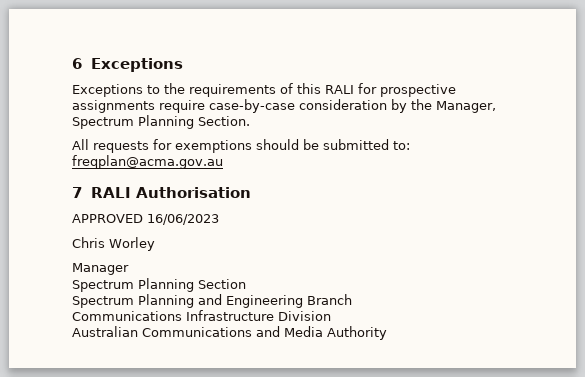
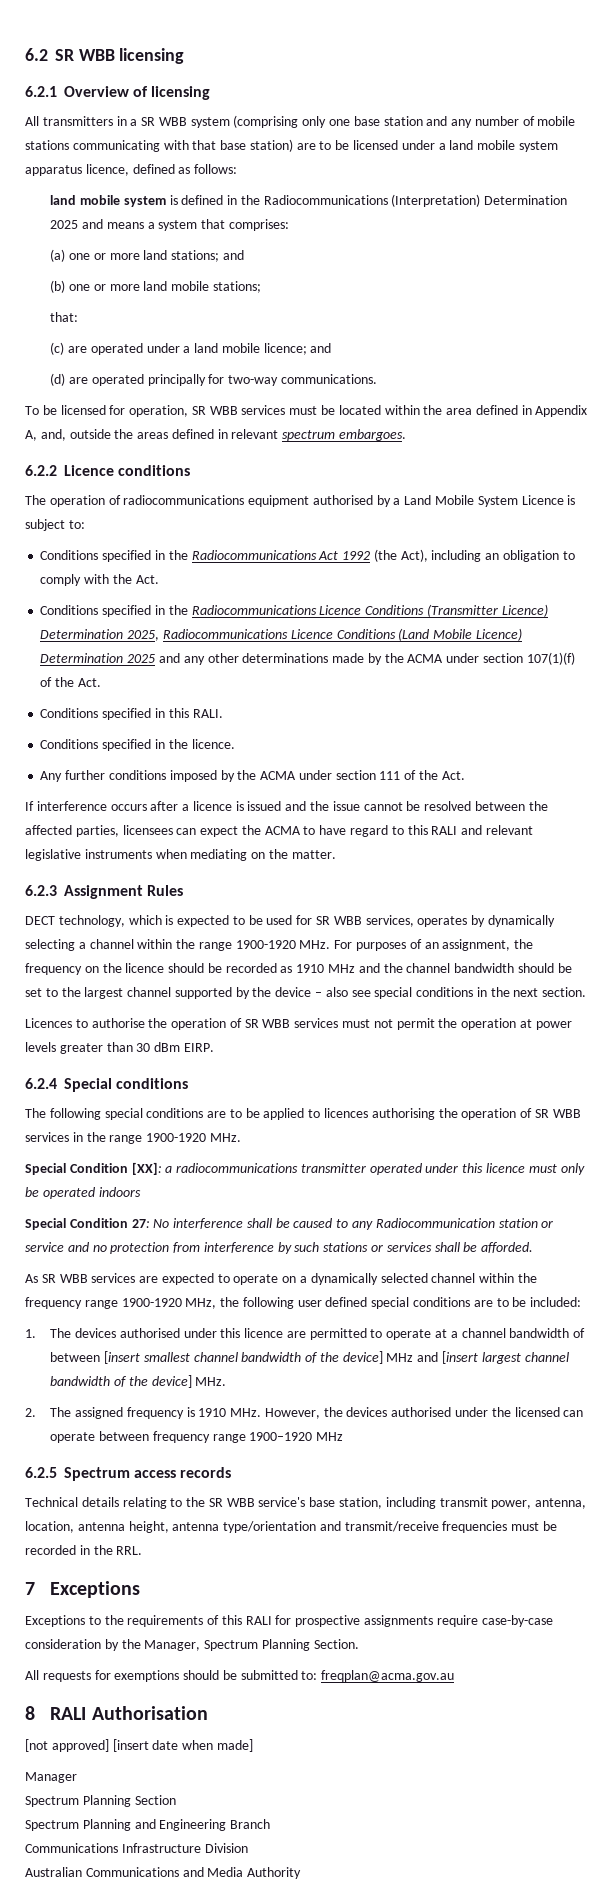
[72,58,82,69] 6 -> [25,48,185,64] [25,86,211,100] [25,115,576,128] [25,139,558,152] [25,164,238,176] [50,194,568,207] [50,219,289,231] [50,249,244,262] [50,280,261,293] [50,312,79,322] [50,342,332,355] [50,373,377,386] [25,405,588,417] [25,429,407,441] [25,465,191,476] [25,495,576,507] [25,519,85,531] [40,549,575,562] [40,574,159,586] [40,604,548,617] [40,628,522,641] [40,652,575,665] [40,677,101,687] [40,708,223,720] [40,739,235,751] [40,770,465,782] [25,801,548,811] [25,825,533,837] [25,849,336,861] [25,885,184,899] [25,915,555,927] [25,939,534,951] [25,963,572,975] [25,987,587,999] [25,1018,572,1030] [25,1042,214,1054] [25,1078,189,1092] [25,1108,581,1120] [25,1132,241,1144] [25,1162,585,1175] [25,1187,141,1199] [25,1218,554,1230] [25,1242,534,1254] [25,1273,537,1285] [25,1297,582,1309] [25,1328,586,1340] [50,1351,569,1364] [50,1375,227,1388] [25,1407,584,1419] [50,1431,344,1443] [25,1467,232,1481] [25,1497,587,1509] [25,1521,558,1533] [25,1545,143,1555] [25,1582,35,1595] 6.2 SR WBB licensing // 6.2.1 Overview of licensing // All transmitters in a SR WBB system (comprising only one base station and any number of mobile stations communicating with that base station) are to be licensed under a land mobile system apparatus licence, defined as follows: // land mobile system is defined in the Radiocommunications (Interpretation) Determination 2025 and means a system that comprises: // (a) one or more land stations; and // (b) one or more land mobile stations; // that: // (c) are operated under a land mobile licence; and // (d) are operated principally for two-way communications. // To be licensed for operation, SR WBB services must be located within the area defined in Appendix A, and, outside the areas defined in relevant spectrum embargoes. // 6.2.2 Licence conditions // The operation of radiocommunications equipment authorised by a Land Mobile System Licence is subject to: // Conditions specified in the Radiocommunications Act 1992 (the Act), including an obligation to comply with the Act. // Conditions specified in the Radiocommunications Licence Conditions (Transmitter Licence) Determination 2025, Radiocommunications Licence Conditions (Land Mobile Licence) Determination 2025 and any other determinations made by the ACMA under section 107(1)(f) of the Act. // Conditions specified in this RALI. // Conditions specified in the licence. // Any further conditions imposed by the ACMA under section 111 of the Act. // If interference occurs after a licence is issued and the issue cannot be resolved between the affected parties, licensees can expect the ACMA to have regard to this RALI and relevant legislative instruments when mediating on the matter. // 6.2.3 Assignment Rules // DECT technology, which is expected to be used for SR WBB services, operates by dynamically selecting a channel within the range 1900-1920 MHz. For purposes of an assignment, the frequency on the licence should be recorded as 1910 MHz and the channel bandwidth should be set to the largest channel supported by the device – also see special conditions in the next section. // Licences to authorise the operation of SR WBB services must not permit the operation at power levels greater than 30 dBm EIRP. // 6.2.4 Special conditions // The following special conditions are to be applied to licences authorising the operation of SR WBB services in the range 1900-1920 MHz. // Special Condition [XX]: a radiocommunications transmitter operated under this licence must only be operated indoors // Special Condition 27: No interference shall be caused to any Radiocommunication station or service and no protection from interference by such stations or services shall be afforded. // As SR WBB services are expected to operate on a dynamically selected channel within the frequency range 1900-1920 MHz, the following user defined special conditions are to be included: // 1. The devices authorised under this licence are permitted to operate at a channel bandwidth of between [insert smallest channel bandwidth of the device] MHz and [insert largest channel bandwidth of the device] MHz. // 2. The assigned frequency is 1910 MHz. However, the devices authorised under the licensed can operate between frequency range 1900–1920 MHz // 6.2.5 Spectrum access records // Technical details relating to the SR WBB service's base station, including transmit power, antenna, location, antenna height, antenna type/orientation and transmit/receive frequencies must be recorded in the RRL. // 7
[72,187,82,198] 7 -> [25,1706,35,1720] 8
[72,214,219,225] [72,237,155,251] APPROVED 16/06/2023 // Chris Worley -> [25,1739,253,1752] [not approved] [insert date when made]

